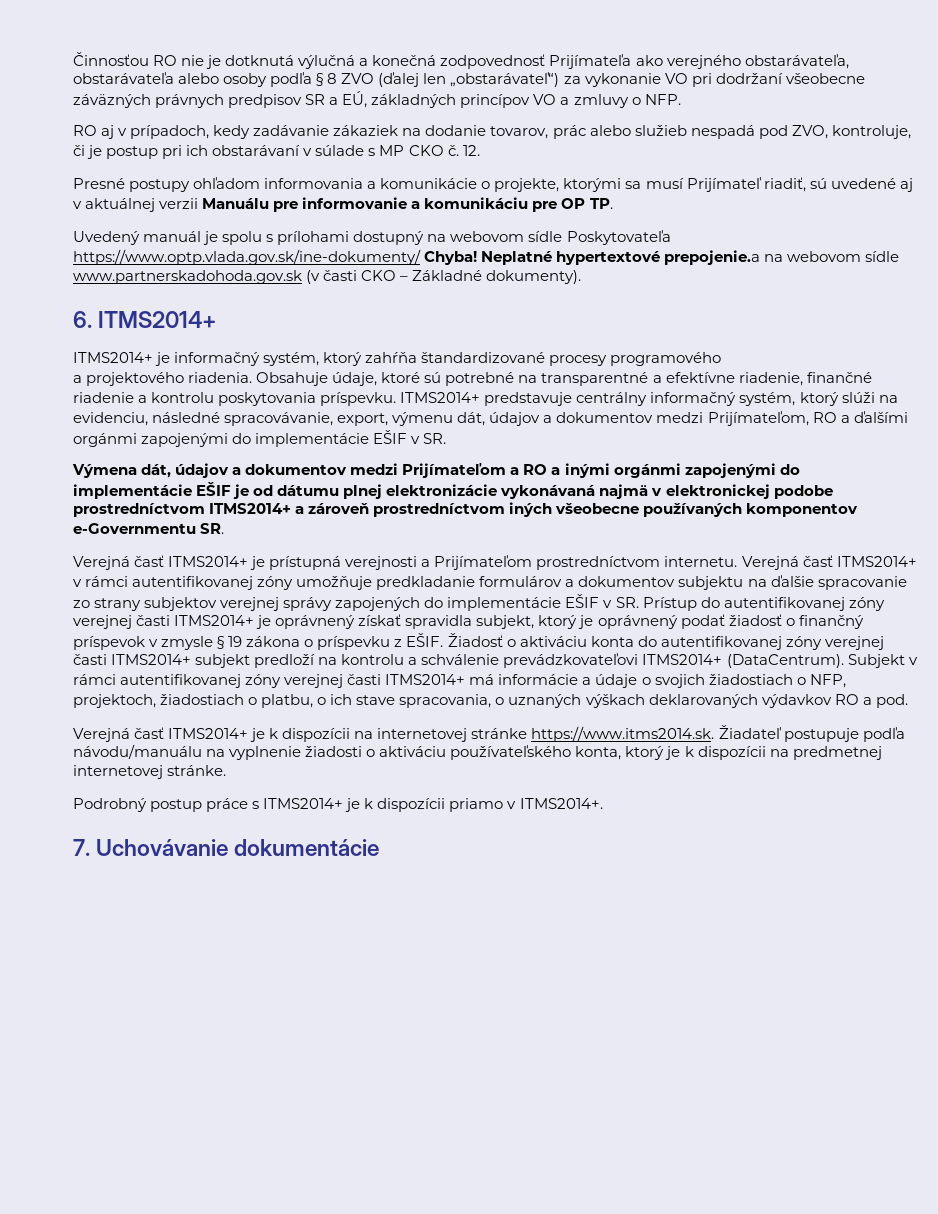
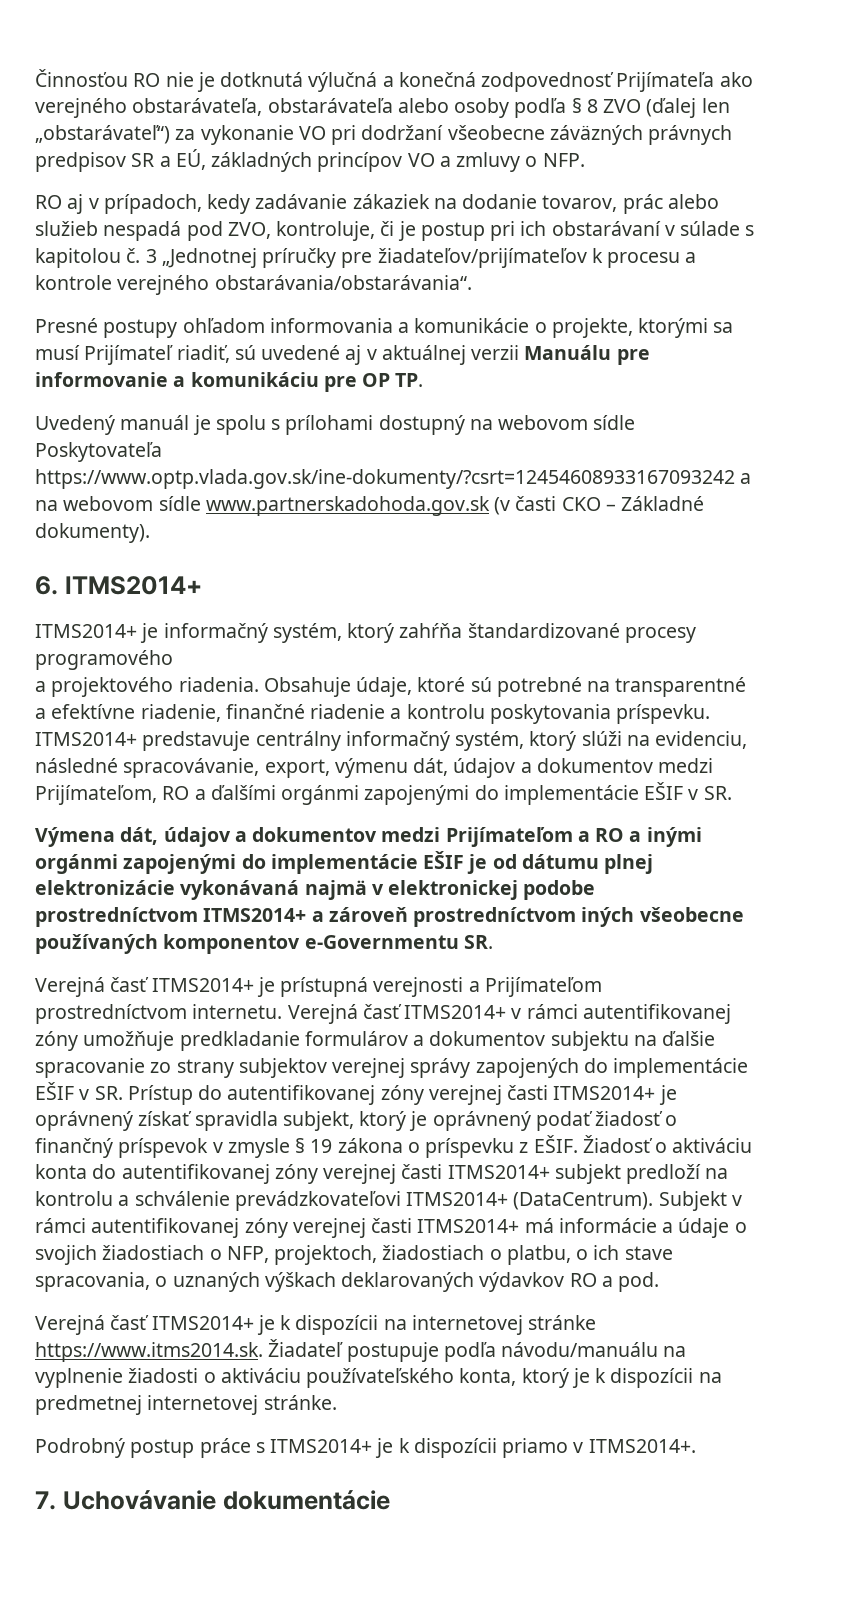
[379,145,480,156] MP CKO č. 12. -> [35,248,697,268] [35,275,472,295] kapitolou č. 3 „Jednotnej príručky pre žiadateľov/prijímateľov k procesu a kontrole verejného obstarávania/obstarávania“.
[73,249,761,265] https://www.optp.vlada.gov.sk/ine-dokumenty/ Chyba! Neplatné hypertextové prepojenie.a -> [35,469,752,489] https://www.optp.vlada.gov.sk/ine-dokumenty/?csrt=12454608933167093242 a

